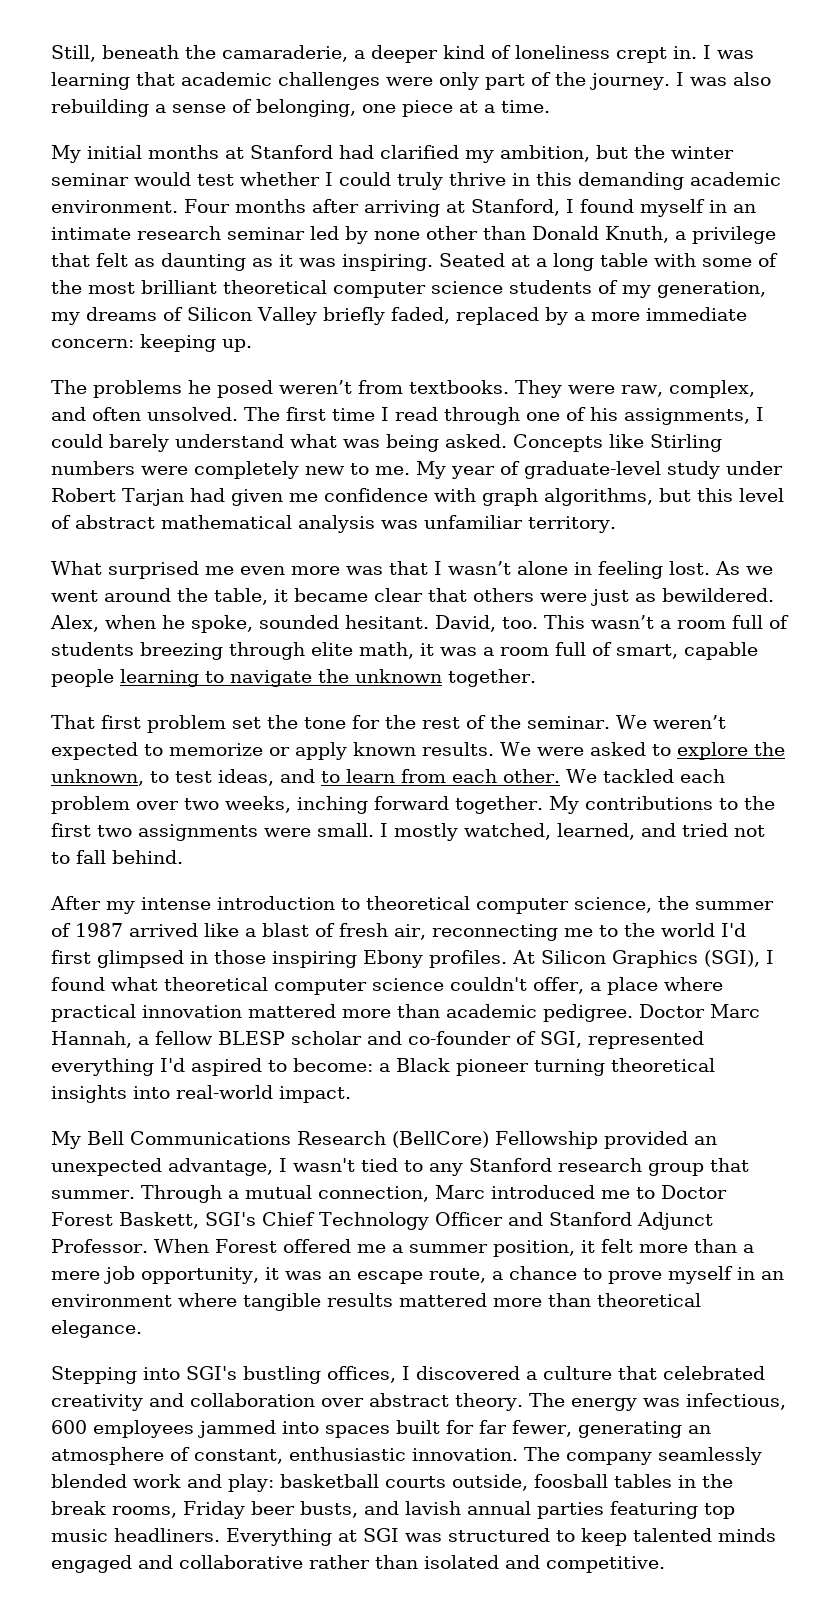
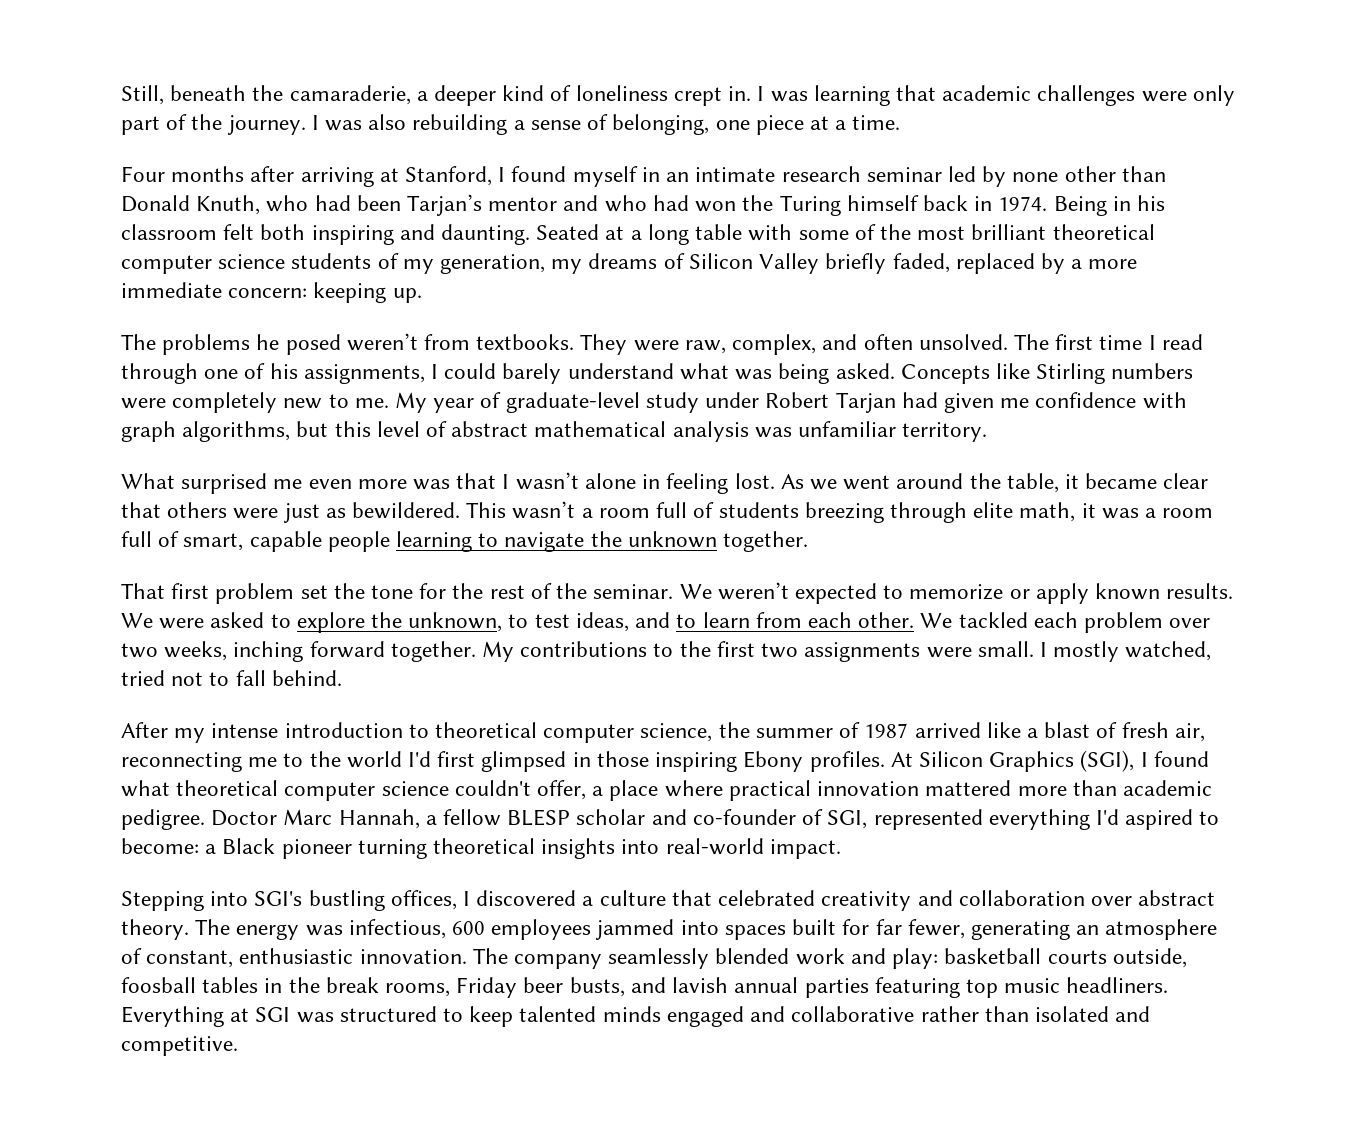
[51,145,734,163] [51,172,781,190] [51,200,178,213] My initial months at Stanford had clarified my ambition, but the winter seminar would test whether I could truly thrive in this demanding academic environment. -> (901, 122) none
[675,226,776,244] [51,253,433,271] a privilege that felt as daunting as it was inspiring. -> [266,194,1165,216] [121,224,531,245] who had been Tarjan’s mentor and who had won the Turing himself back in 1974. Being in his classroom felt both inspiring and daunting.
[50,615,538,633] Alex, when he spoke, sounded hesitant. David, too. -> (461, 510) none
[557,823,676,840] learned, and -> (1212, 651) none
[51,1131,717,1149] [51,1158,749,1176] [51,1185,727,1203] [51,1212,713,1230] [51,1239,754,1257] [51,1266,784,1284] [51,1293,701,1311] [51,1320,142,1338] // My Bell Communications Research (BellCore) Fellowship provided an unexpected advantage, I wasn't tied to any Stanford research group that summer. Through a mutual connection, Marc introduced me to Doctor Forest Baskett, SGI's Chief Technology Officer and Stanford Adjunct Professor. When Forest offered me a summer position, it felt more than a mere job opportunity, it was an escape route, a chance to prove myself in an environment where tangible results mattered more than theoretical elegance. -> (841, 849) none

